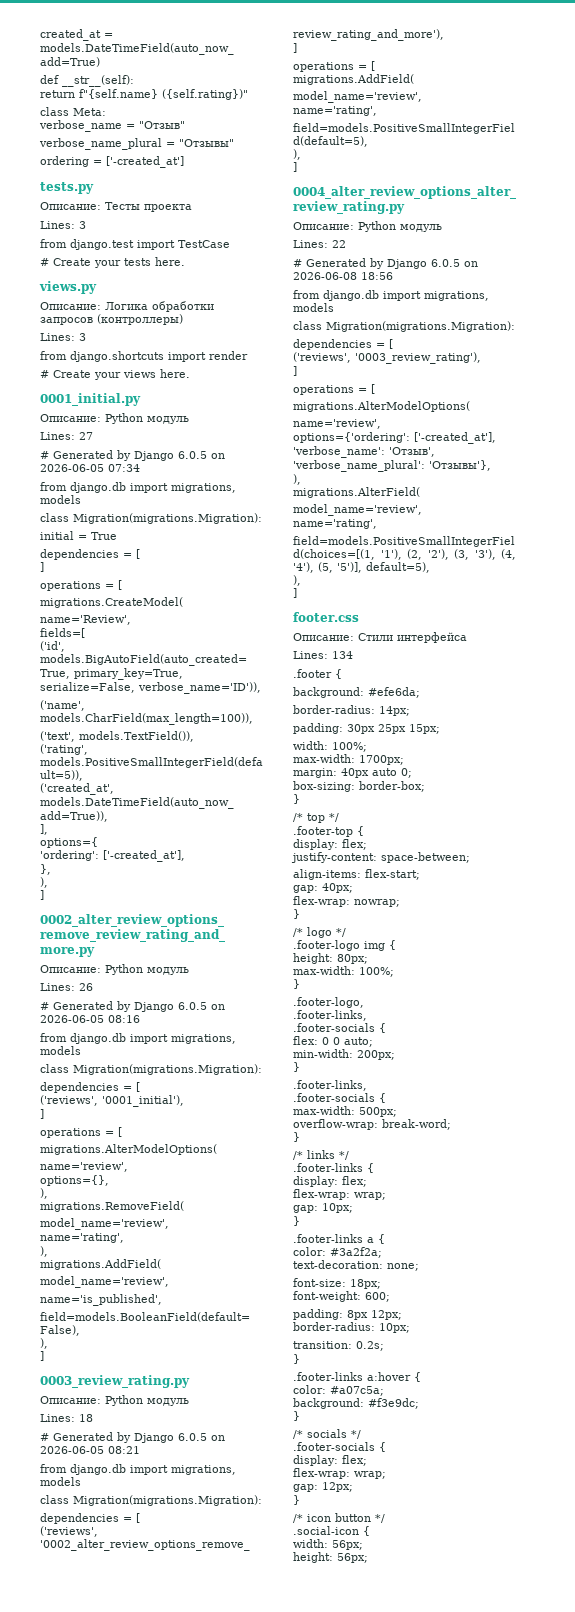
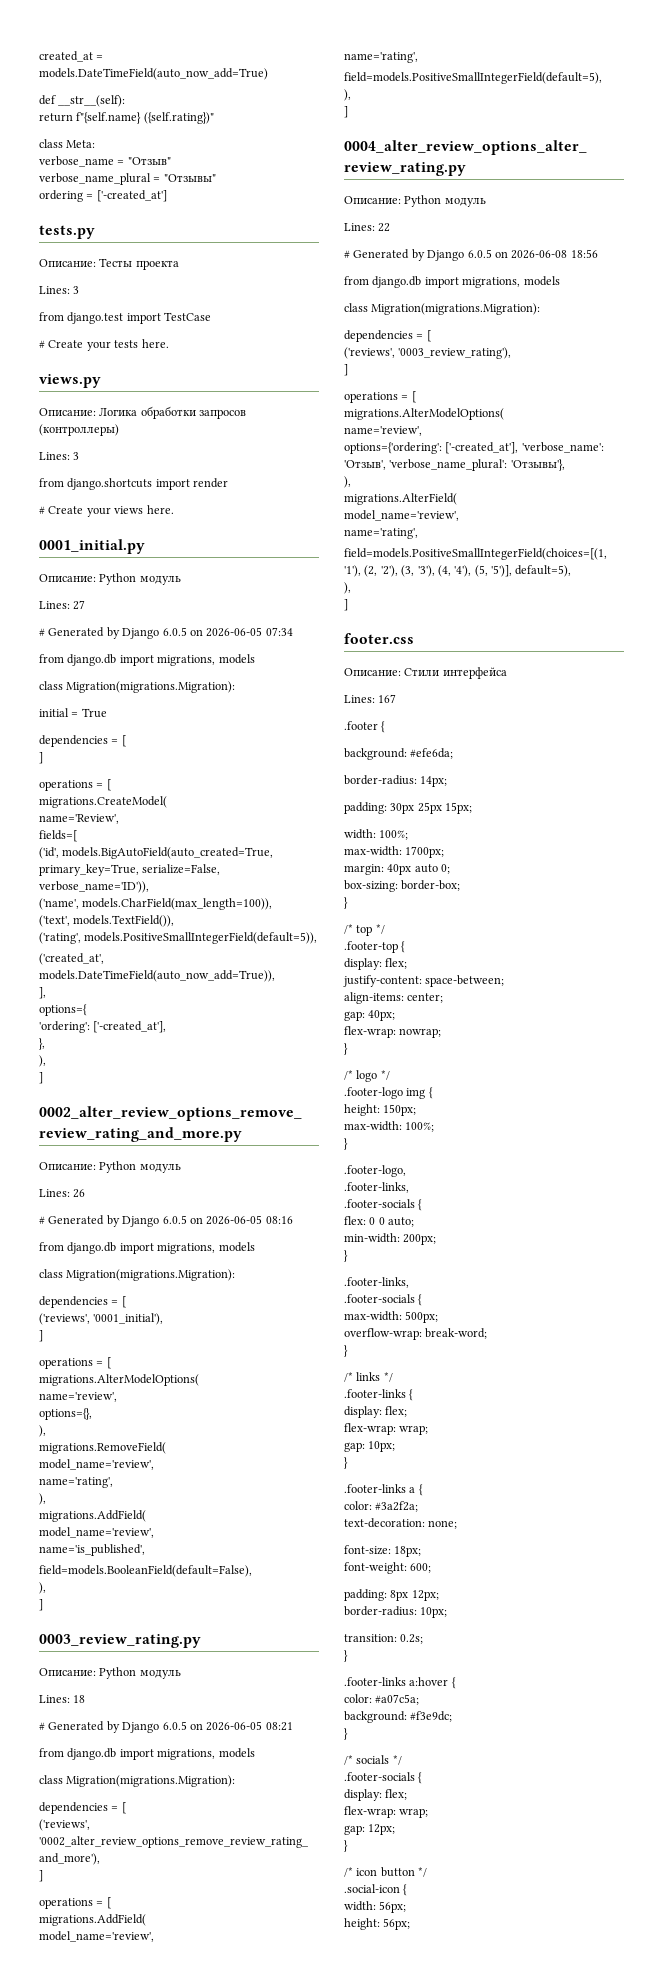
[332,651,353,659] 134 -> [378,694,397,703] 167
[365,869,420,880] flex-start; -> [407,993,444,1003] center;
[337,954,368,964] 80px; -> [383,1104,417,1116] 150px;

